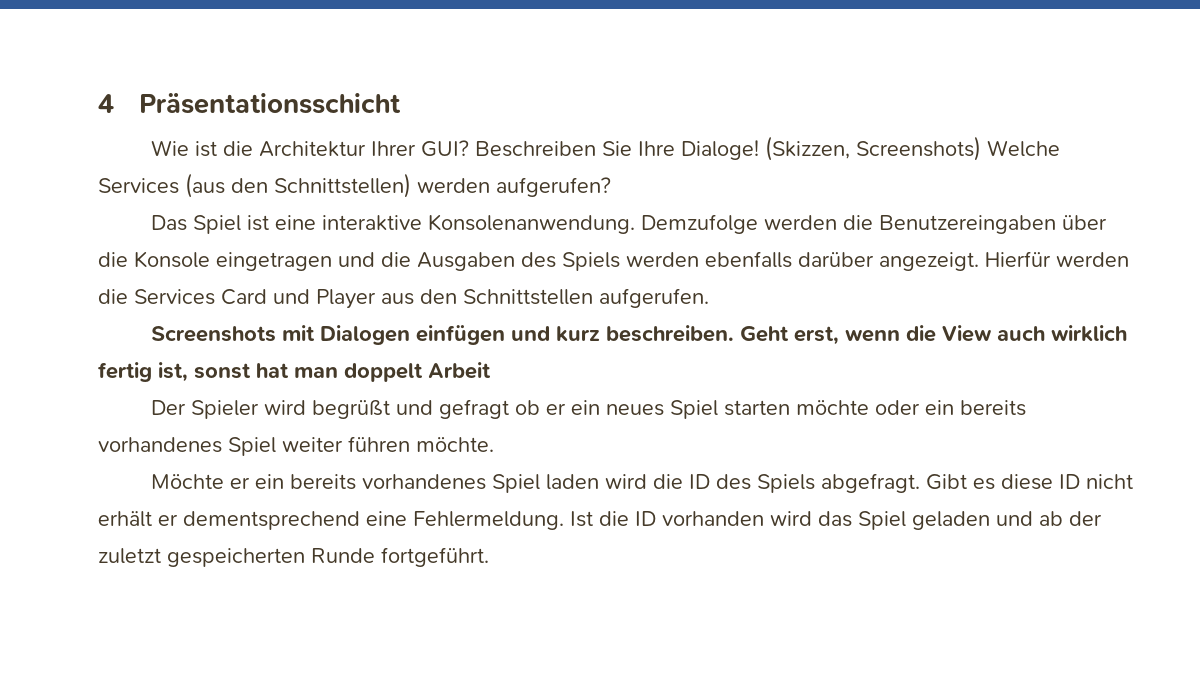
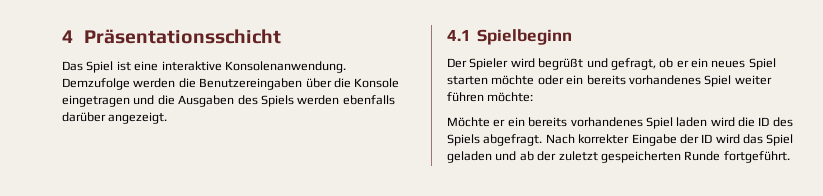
[151,136,1061,161] [98,173,611,198] // Wie ist die Architektur Ihrer GUI? Beschreiben Sie Ihre Dialoge! (Skizzen, Screenshots) Welche Services (aus den Schnittstellen) werden aufgerufen? -> (281, 36) none
[985,251,1129,267] [98,288,709,309] [151,325,1128,345] [98,362,491,382] Hierfür werden die Services Card und Player aus den Schnittstellen aufgerufen. // Screenshots mit Dialogen einfügen und kurz beschreiben. Geht erst, wenn die View auch wirklich fertig ist, sonst hat man doppelt Arbeit -> [447,29,573,45] // 4.1 Spielbeginn
[439,399,510,419] gefragt -> [610,58,656,70] gefragt,
[416,437,494,452] möchte. -> [487,92,534,102] möchte:
[926,474,1134,490] [98,511,764,530] Gibt es diese ID nicht erhält er dementsprechend eine Fehlermeldung. Ist die ID vorhanden -> [545,134,713,146] Nach korrekter Eingabe der ID

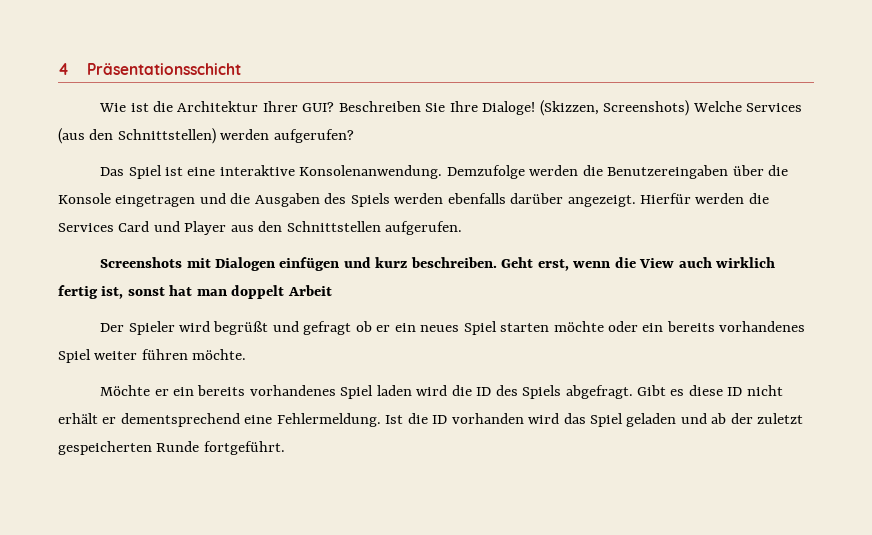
(281, 36) none -> [99,100,803,116] [58,128,354,144] // Wie ist die Architektur Ihrer GUI? Beschreiben Sie Ihre Dialoge! (Skizzen, Screenshots) Welche Services (aus den Schnittstellen) werden aufgerufen?
[447,29,573,45] // 4.1 Spielbeginn -> [640,193,769,204] [58,221,463,235] [100,257,776,271] [58,285,332,299] Hierfür werden die Services Card und Player aus den Schnittstellen aufgerufen. // Screenshots mit Dialogen einfügen und kurz beschreiben. Geht erst, wenn die View auch wirklich fertig ist, sonst hat man doppelt Arbeit
[610,58,656,70] gefragt, -> [303,321,352,335] gefragt
[487,92,534,102] möchte: -> [192,349,247,360] möchte.
[545,134,713,146] Nach korrekter Eingabe der ID -> [637,385,783,396] [58,413,524,427] Gibt es diese ID nicht erhält er dementsprechend eine Fehlermeldung. Ist die ID vorhanden

